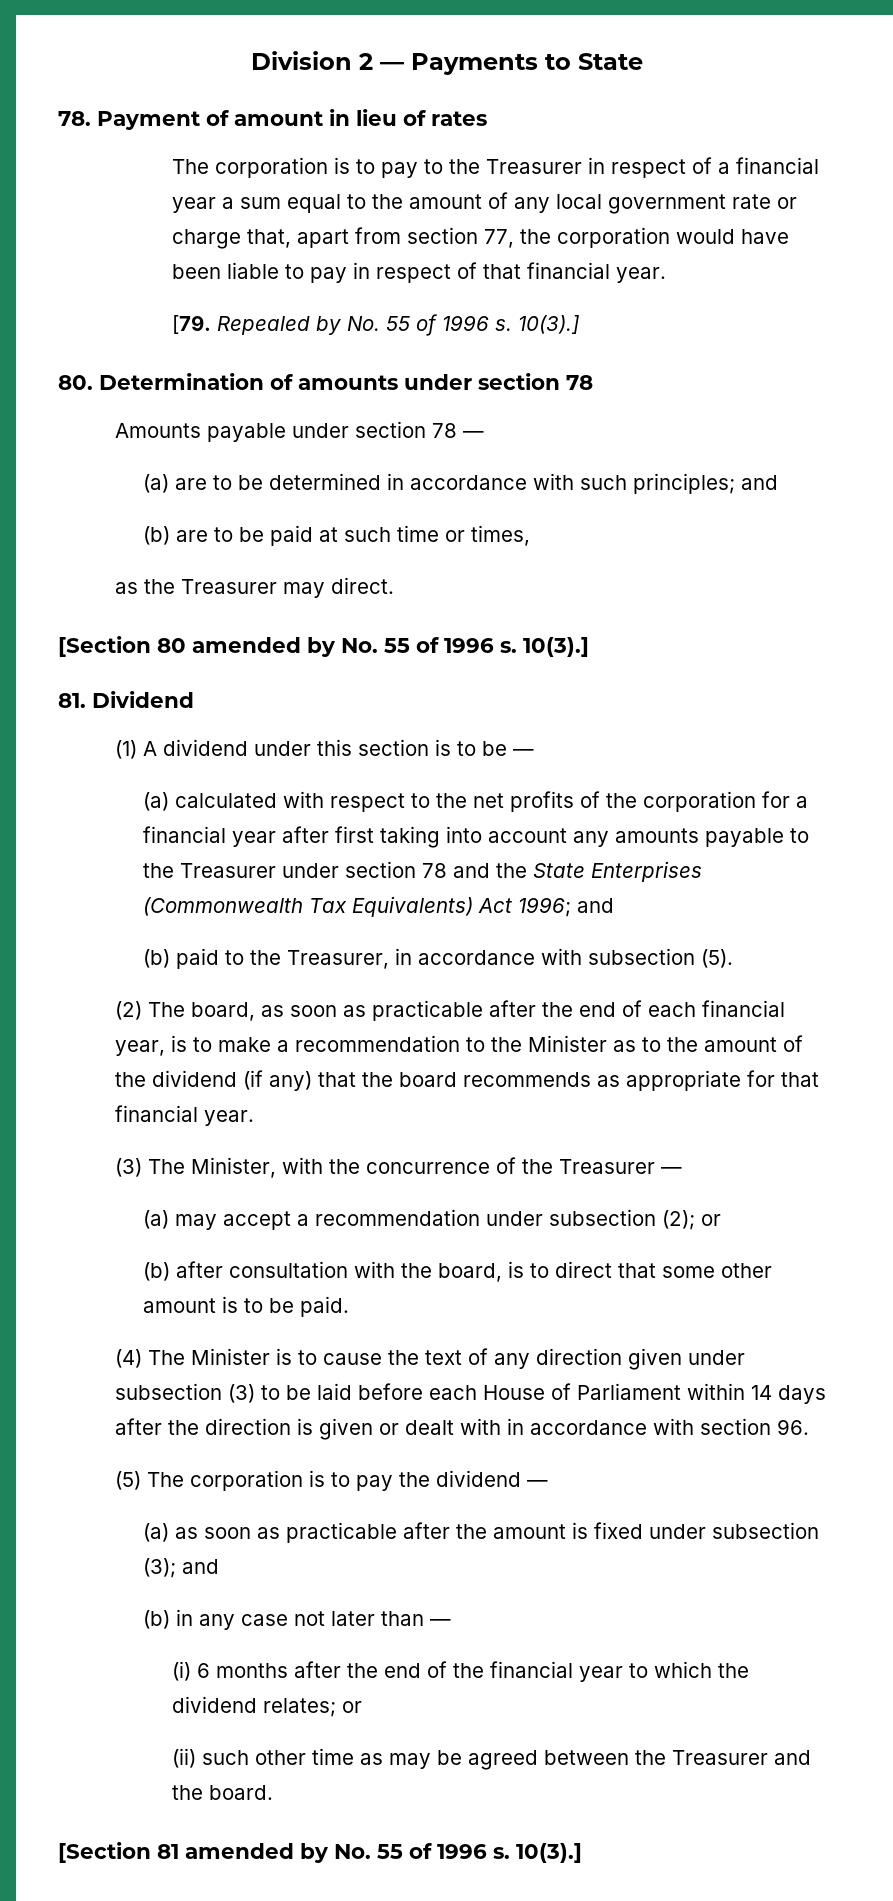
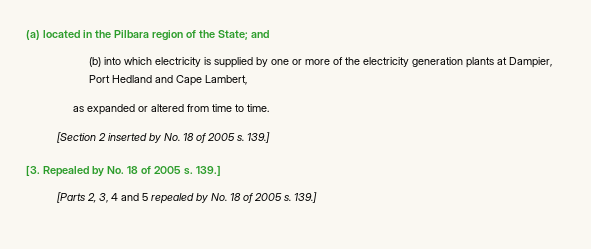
[250,51,643,75] [58,109,487,130] [171,157,819,178] [171,192,797,214] [171,227,789,249] [171,262,666,283] [171,314,579,336] [58,373,593,390] [114,421,484,442] [143,473,779,494] [143,525,531,546] [114,577,394,598] [58,636,589,657] [58,691,194,708] [114,739,534,759] [143,791,809,812] [143,826,810,848] [143,861,703,882] [143,896,615,917] [143,948,734,969] [114,1000,785,1021] [114,1035,803,1056] [114,1070,819,1091] [114,1105,254,1126] [114,1157,682,1178] [143,1209,722,1230] [143,1261,773,1282] [143,1296,350,1317] [114,1348,745,1370] [114,1383,826,1404] [114,1418,809,1440] [114,1470,548,1491] [143,1522,820,1543] [143,1558,220,1578] [143,1609,452,1630] [171,1661,749,1682] [171,1696,362,1717] [171,1748,811,1770] [171,1785,273,1800] [58,1842,582,1863] Division 2 — Payments to State // 78. Payment of amount in lieu of rates // The corporation is to pay to the Treasurer in respect of a financial year a sum equal to the amount of any local government rate or charge that, apart from section 77, the corporation would have been liable to pay in respect of that financial year. // [79. Repealed by No. 55 of 1996 s. 10(3).] // 80. Determination of amounts under section 78 // Amounts payable under section 78 — // (a) are to be determined in accordance with such principles; and // (b) are to be paid at such time or times, // as the Treasurer may direct. // [Section 80 amended by No. 55 of 1996 s. 10(3).] // 81. Dividend // (1) A dividend under this section is to be — // (a) calculated with respect to the net profits of the corporation for a financial year after first taking into account any amounts payable to the Treasurer under section 78 and the State Enterprises (Commonwealth Tax Equivalents) Act 1996; and // (b) paid to the Treasurer, in accordance with subsection (5). // (2) The board, as soon as practicable after the end of each financial year, is to make a recommendation to the Minister as to the amount of the dividend (if any) that the board recommends as appropriate for that financial year. // (3) The Minister, with the concurrence of the Treasurer — // (a) may accept a recommendation under subsection (2); or // (b) after consultation with the board, is to direct that some other amount is to be paid. // (4) The Minister is to cause the text of any direction given under subsection (3) to be laid before each House of Parliament within 14 days after the direction is given or dealt with in accordance with section 96. // (5) The corporation is to pay the dividend — // (a) as soon as practicable after the amount is fixed under subsection (3); and // (b) in any case not later than — // (i) 6 months after the end of the financial year to which the dividend relates; or // (ii) such other time as may be agreed between the Treasurer and the board. // [Section 81 amended by No. 55 of 1996 s. 10(3).] -> [26,30,269,41] [88,57,552,68] [88,75,247,86] [72,104,269,115] [57,132,271,143] [26,165,221,177] [57,192,318,204] (a) located in the Pilbara region of the State; and // (b) into which electricity is supplied by one or more of the electricity generation plants at Dampier, Port Hedland and Cape Lambert, // as expanded or altered from time to time. // [Section 2 inserted by No. 18 of 2005 s. 139.] // [3. Repealed by No. 18 of 2005 s. 139.] // [Parts 2, 3, 4 and 5 repealed by No. 18 of 2005 s. 139.]

